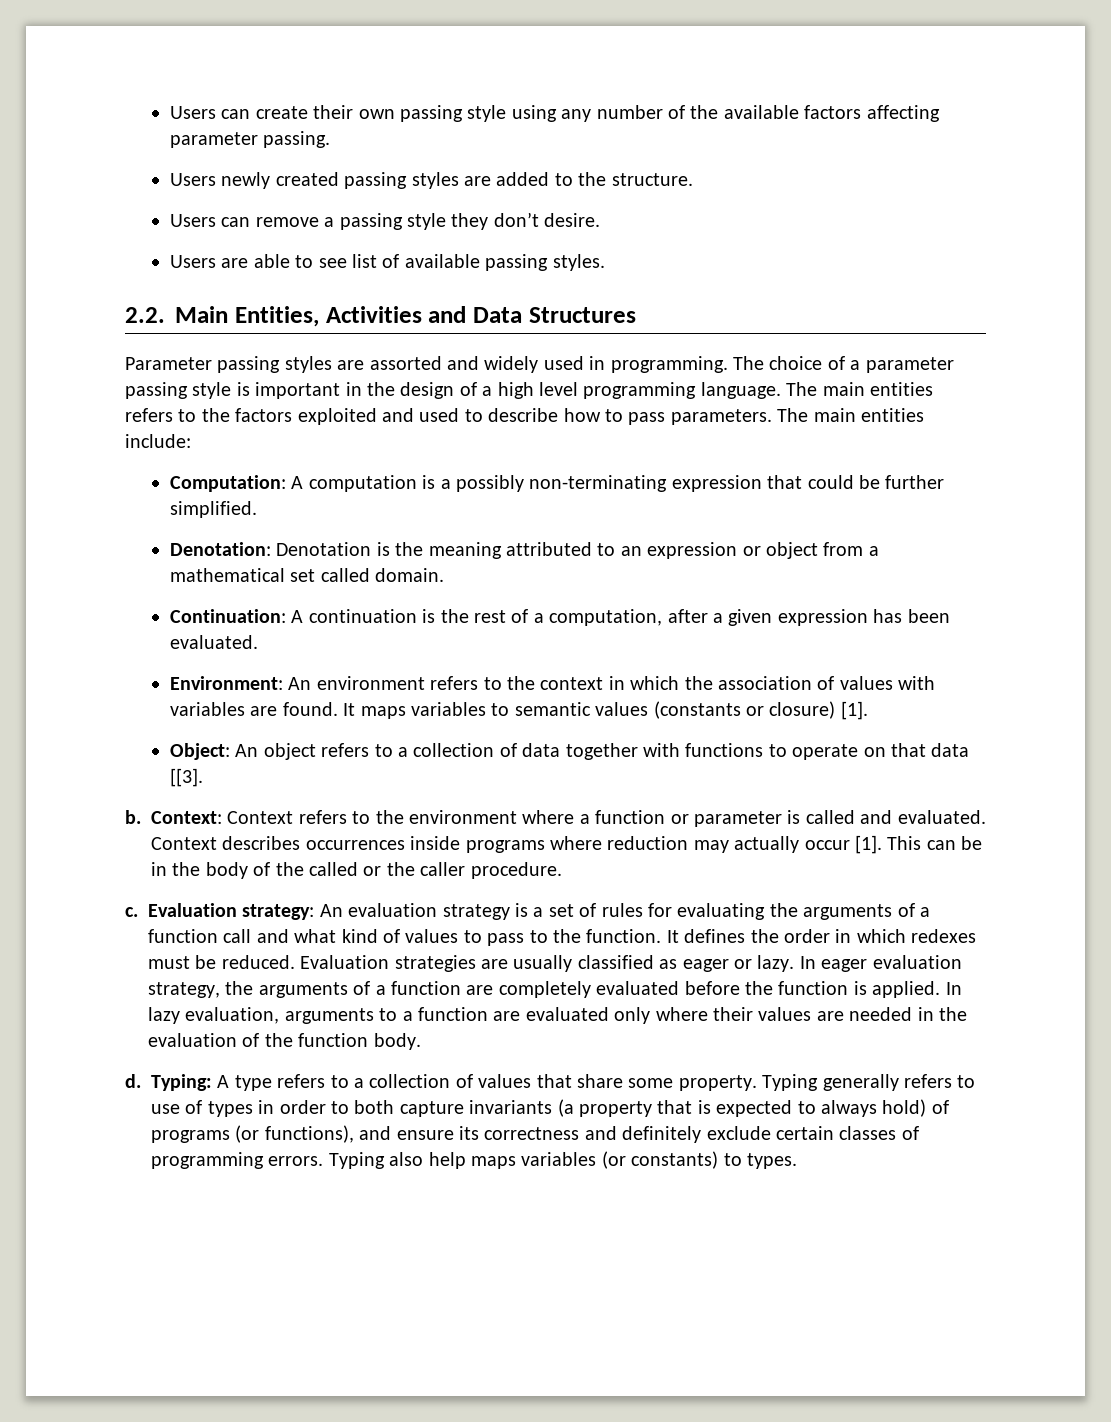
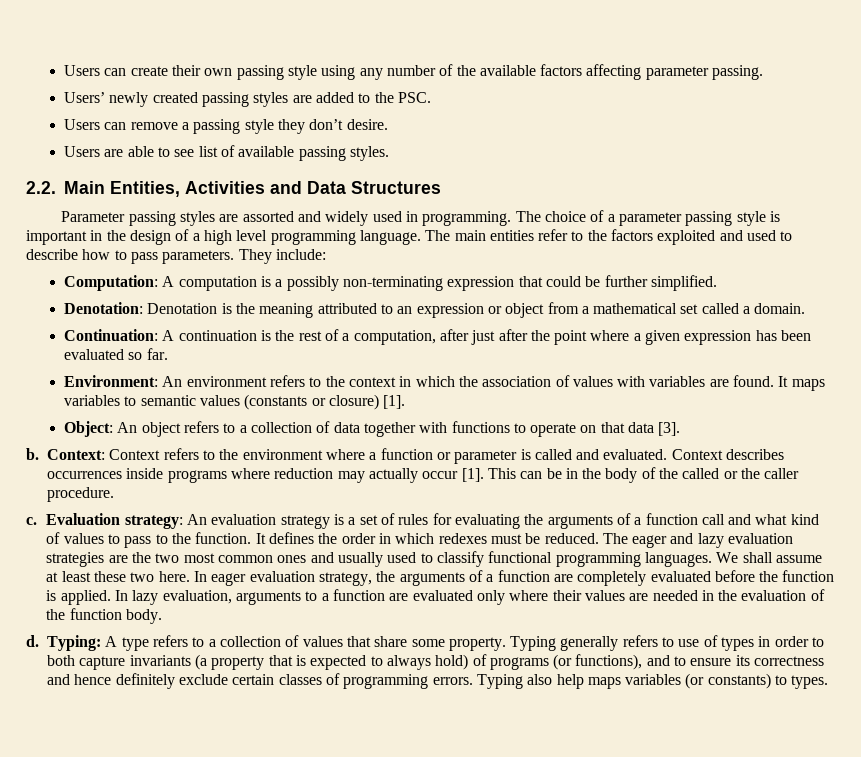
[170,173,217,186] Users -> [64,92,106,103] Users’
[611,173,693,186] structure. -> [397,92,431,103] PSC.
[125,408,173,422] refers -> [538,229,569,241] refer
[777,408,924,422] The main entities -> [238,249,272,264] They
(370, 575) none -> [743,306,751,314] a
(708, 616) none -> [471,329,630,345] just after the point where
[170,635,259,649] evaluated. -> [64,348,168,360] evaluated so far.
[170,768,204,787] [[3]. -> [658,422,681,436] [3].
[300,955,795,972] Evaluation strategies are usually classified as eager or lazy. -> [602,533,794,548] [46,551,822,567] [46,571,190,582] The eager and lazy evaluation strategies are the two most common ones and usually used to classify functional programming languages. We shall assume at least these two here.
(392, 1133) none -> [674,656,687,666] to
(617, 1133) none -> [74,674,112,685] hence

